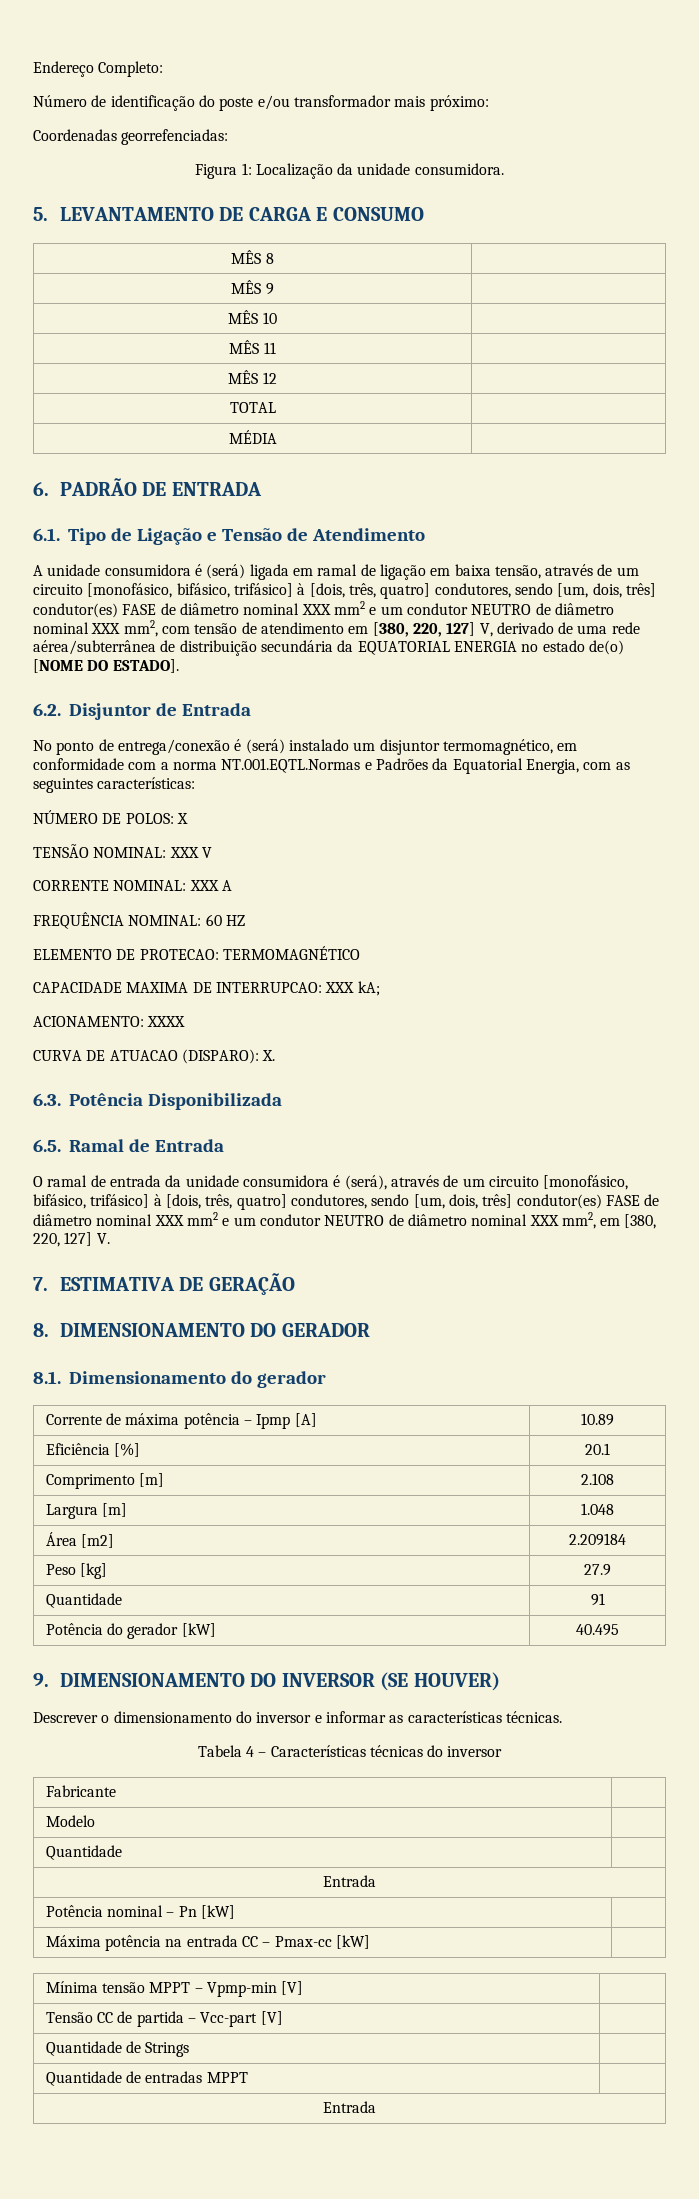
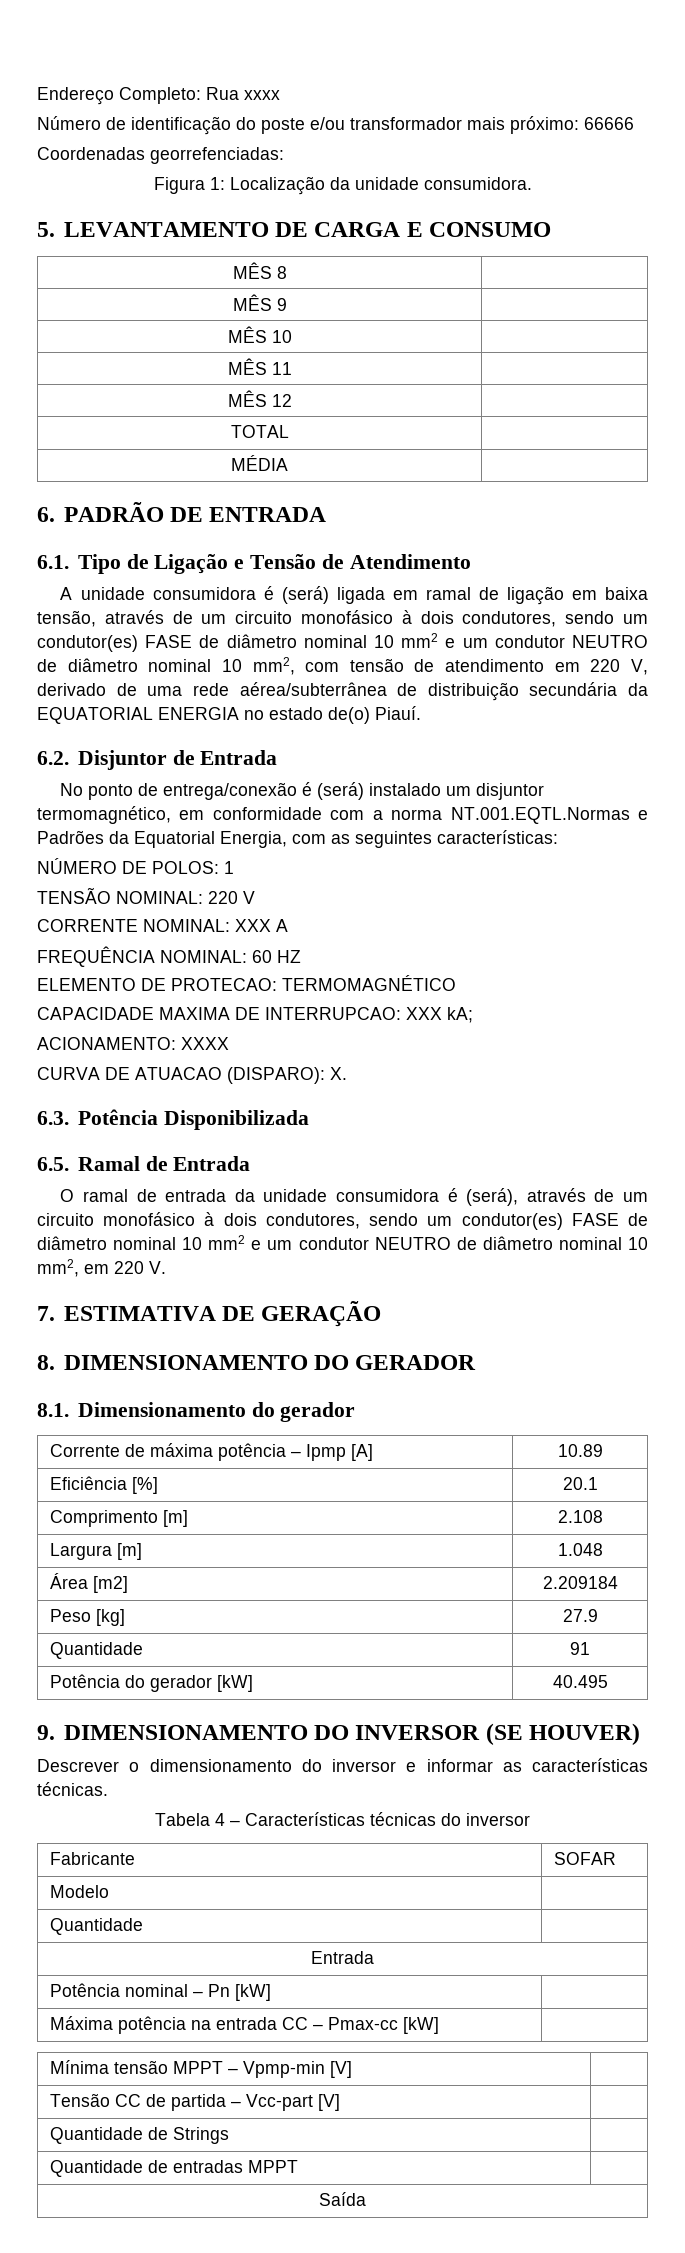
(164, 69) none -> [206,87,280,100] Rua xxxx
(489, 103) none -> [584,117,634,130] 66666
[87,583,656,599] [33,601,614,618] [33,622,121,634] [monofásico, bifásico, trifásico] à [dois, três, quatro] condutores, sendo [um, dois, três] condutor(es) FASE de diâmetro nominal XXX mm2 e um condutor NEUTRO de diâmetro nominal XXX -> [301,610,648,627] [37,633,648,652] [37,658,242,672] monofásico à dois condutores, sendo um condutor(es) FASE de diâmetro nominal 10 mm2 e um condutor NEUTRO de diâmetro nominal 10
[372,622,476,637] [380, 220, 127] -> [590,659,621,672] 220
[33,659,179,673] [NOME DO ESTADO]. -> [375,706,421,720] Piauí.
[176,813,188,824] X -> [224,861,234,874] 1
[169,847,199,858] XXX -> [208,891,238,904] 220
[543,1175,629,1190] [33,1194,660,1210] [33,1212,559,1226] [monofásico, bifásico, trifásico] à [dois, três, quatro] condutores, sendo [um, dois, três] condutor(es) FASE de diâmetro nominal XXX mm2 e um condutor NEUTRO de diâmetro nominal XXX -> [103,1212,648,1230] [37,1235,648,1250] monofásico à dois condutores, sendo um condutor(es) FASE de diâmetro nominal 10 mm2 e um condutor NEUTRO de diâmetro nominal 10
[624,1214,657,1229] [33,1232,93,1247] [380, 220, 127] -> [114,1261,144,1274] 220
(116, 1791) none -> [553,1852,616,1865] SOFAR
[323,2101,376,2113] Entrada -> [319,2192,366,2206] Saída

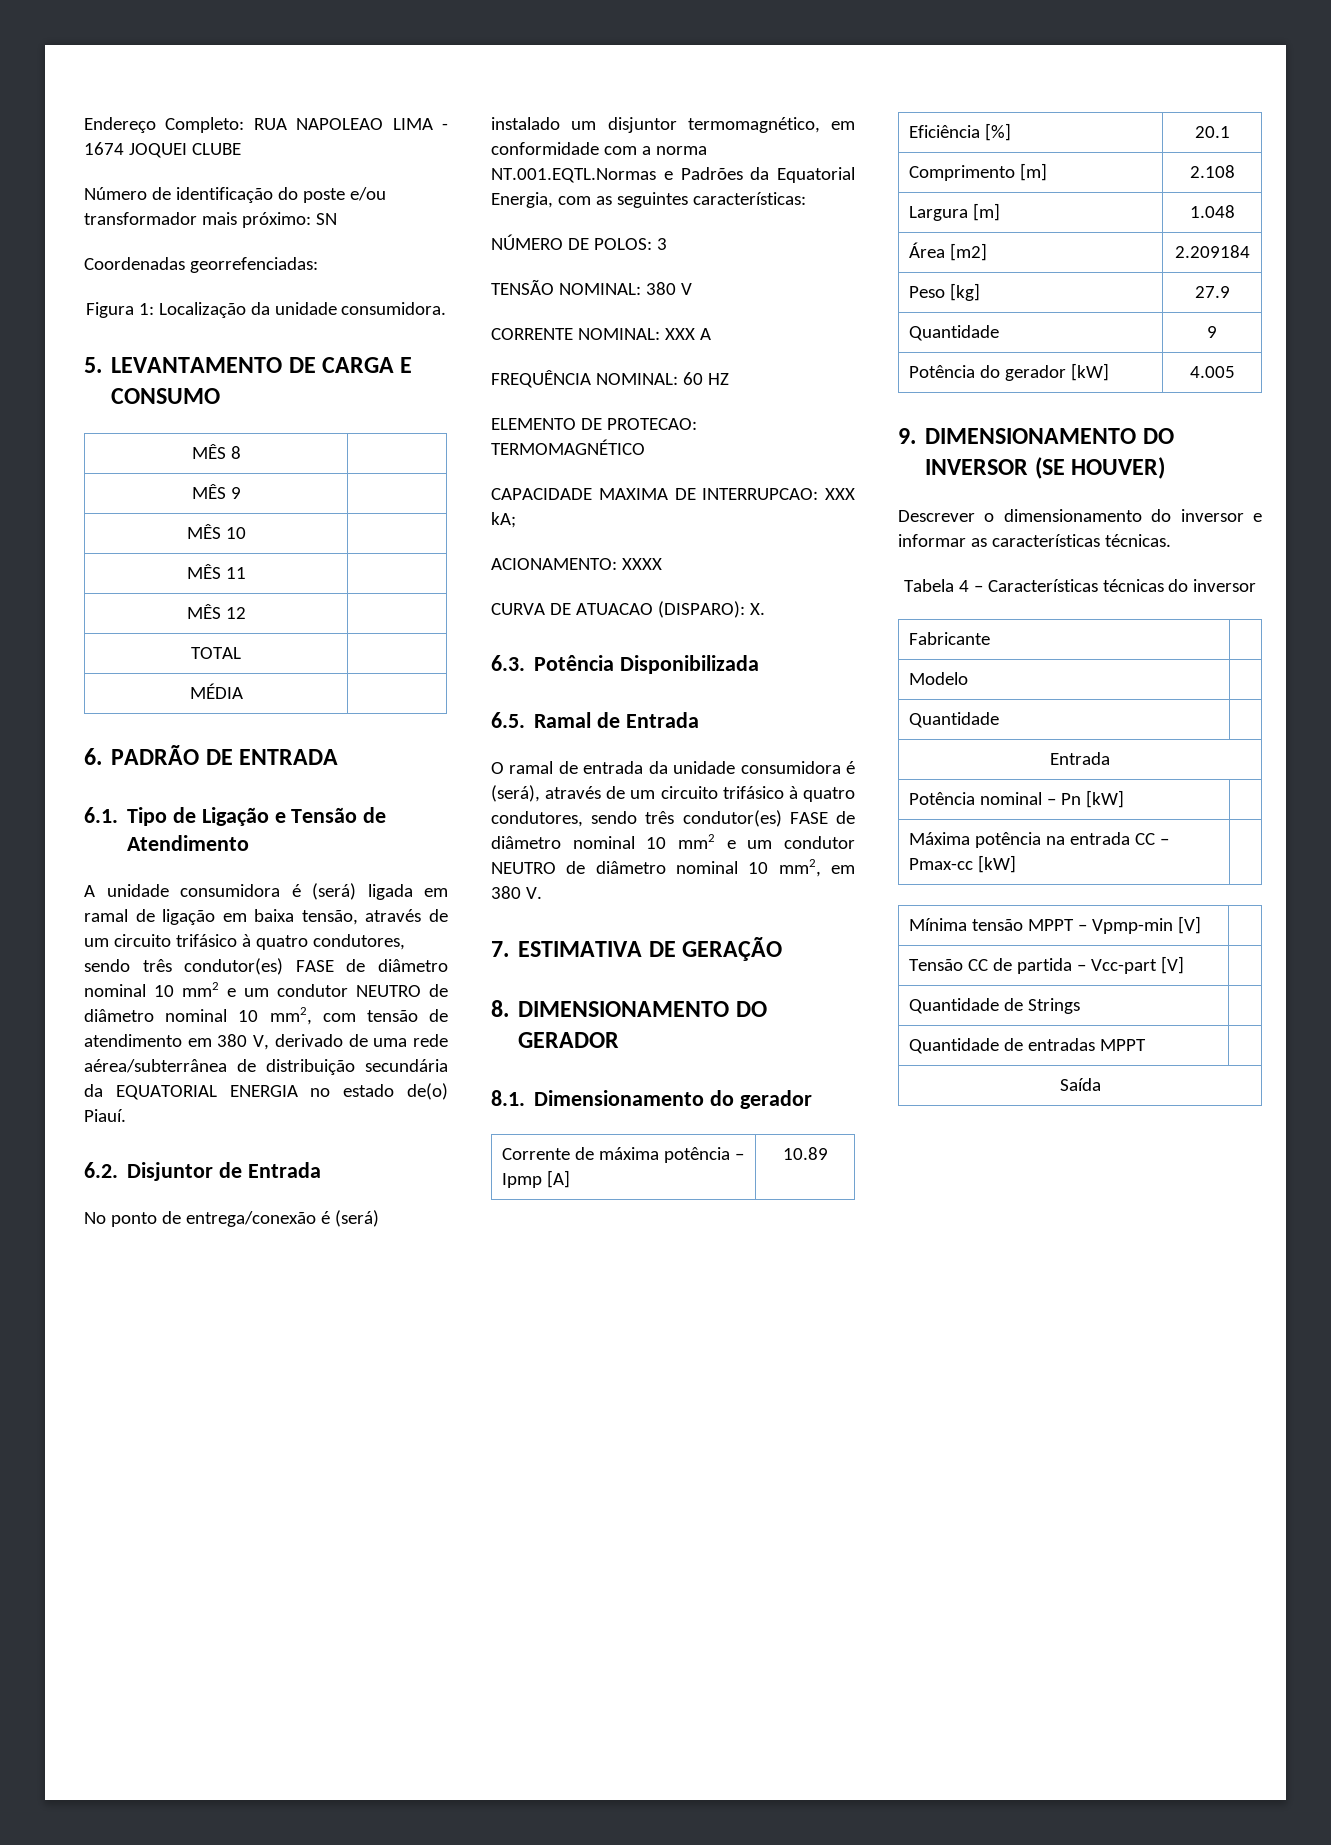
[206,87,280,100] Rua xxxx -> [253,118,448,130] [84,142,241,158] RUA NAPOLEAO LIMA - 1674 JOQUEI CLUBE
[584,117,634,130] 66666 -> [315,213,337,225] SN
[301,610,648,627] monofásico à dois condutores, sendo um -> [175,934,405,950] [84,959,172,972] trifásico à quatro condutores, sendo três
[590,659,621,672] 220 -> [217,1034,248,1047] 380
[224,861,234,874] 1 -> [656,238,667,250] 3
[208,891,238,904] 220 -> [645,282,676,295] 380
[103,1212,453,1229] monofásico à dois condutores, sendo um -> [722,786,855,802] [491,811,675,827] trifásico à quatro condutores, sendo três
[114,1261,144,1274] 220 -> [491,886,521,899] 380
[570,1642,590,1655] 91 -> [1207,326,1217,338] 9
[552,1675,608,1688] 40.495 -> [1189,366,1235,378] 4.005
[553,1852,616,1865] SOFAR -> (991, 638) none

